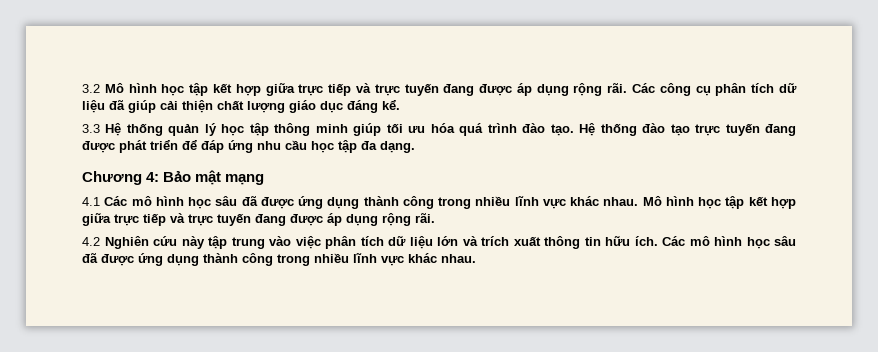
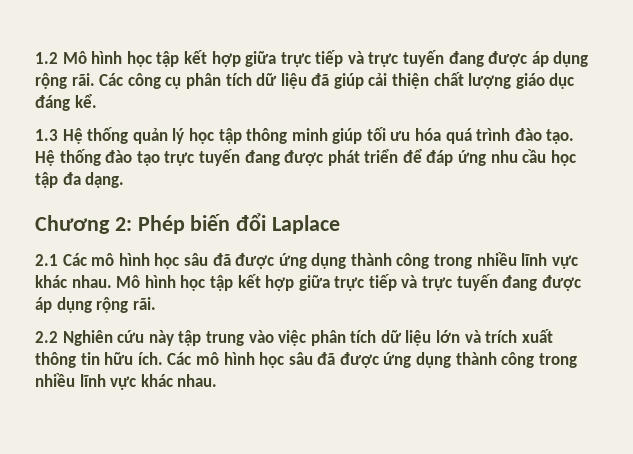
[82,84,100,93] 3.2 -> [35,52,58,64] 1.2
[82,124,100,133] 3.3 -> [35,129,58,141] 1.3
[146,170,265,185] [82,197,100,206] 4: Bảo mật mạng // 4.1 -> [114,213,341,234] [35,254,58,266] 2: Phép biến đổi Laplace // 2.1
[82,237,100,246] 4.2 -> [35,331,58,343] 2.2

